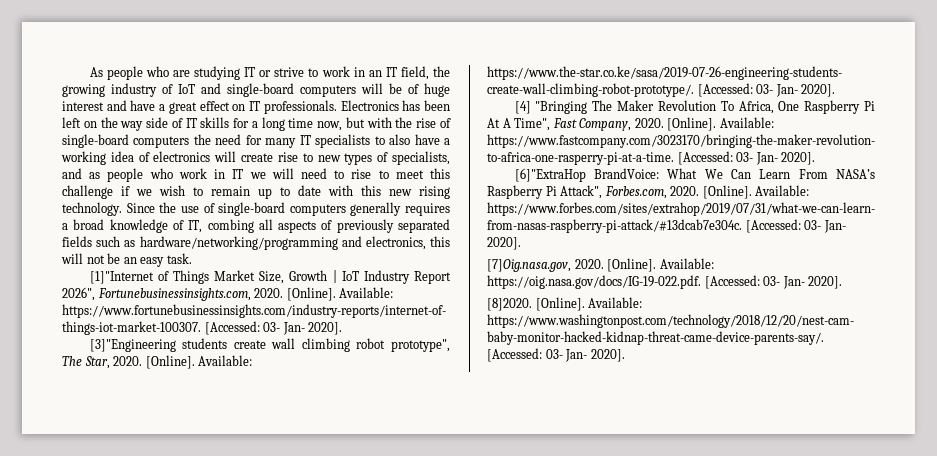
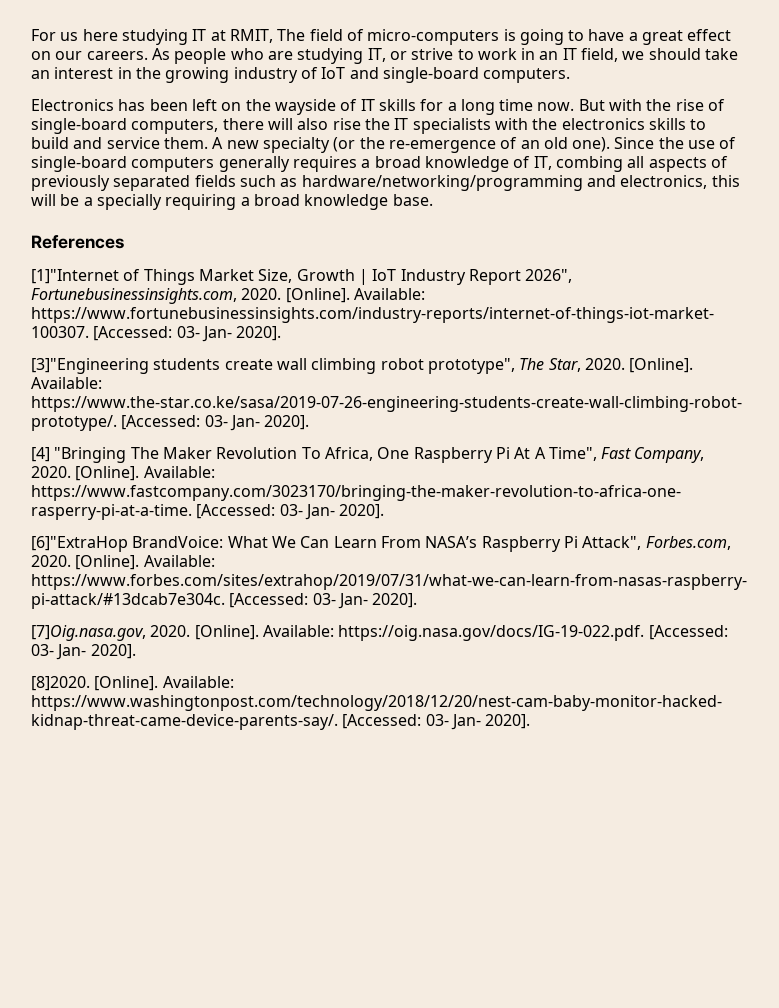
(89, 72) none -> [31,29,732,45] [31,51,148,60] For us here studying IT at RMIT, The field of micro-computers is going to have a great effect on our careers.
[244,67,256,77] IT -> [367,48,386,62] IT,
(429, 73) none -> [622,48,739,60] [31,67,132,79] we should take an interest in
[300,83,450,97] [62,100,337,114] computers will be of huge interest and have a great effect on IT professionals. -> [483,68,571,83] computers. //
[120,117,169,131] way side -> [274,99,336,115] wayside
[317,117,365,131] now, but -> [537,99,605,111] now. But
[133,134,450,148] [61,151,450,165] [62,168,451,182] [62,185,450,199] [62,202,122,216] computers the need for many IT specialists to also have a working idea of electronics will create rise to new types of specialists, and as people who work in IT we will need to rise to meet this challenge if we wish to remain up to date with this new rising technology. -> [131,118,707,134] [31,137,611,153] computers, there will also rise the IT specialists with the electronics skills to build and service them. A new specialty (or the re-emergence of an old one).
[86,253,192,267] not be an easy task. -> [60,194,433,210] [31,235,124,249] be a specially requiring a broad knowledge base. // References

